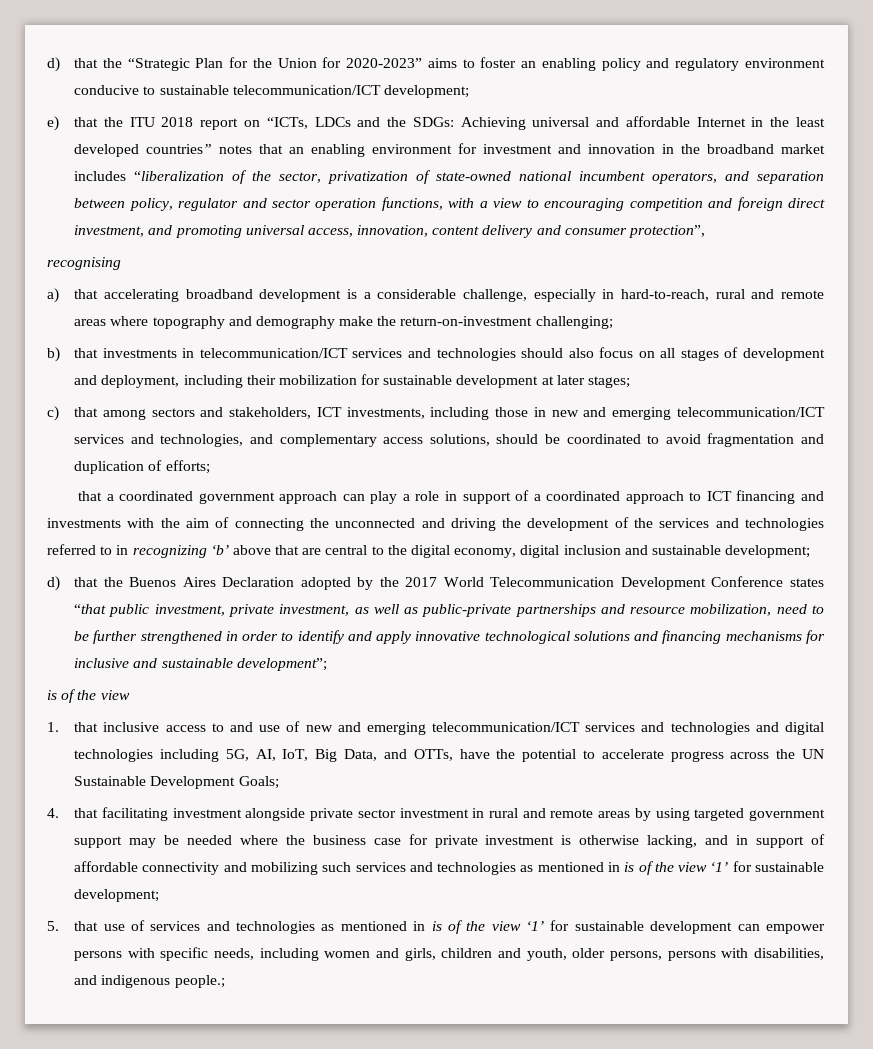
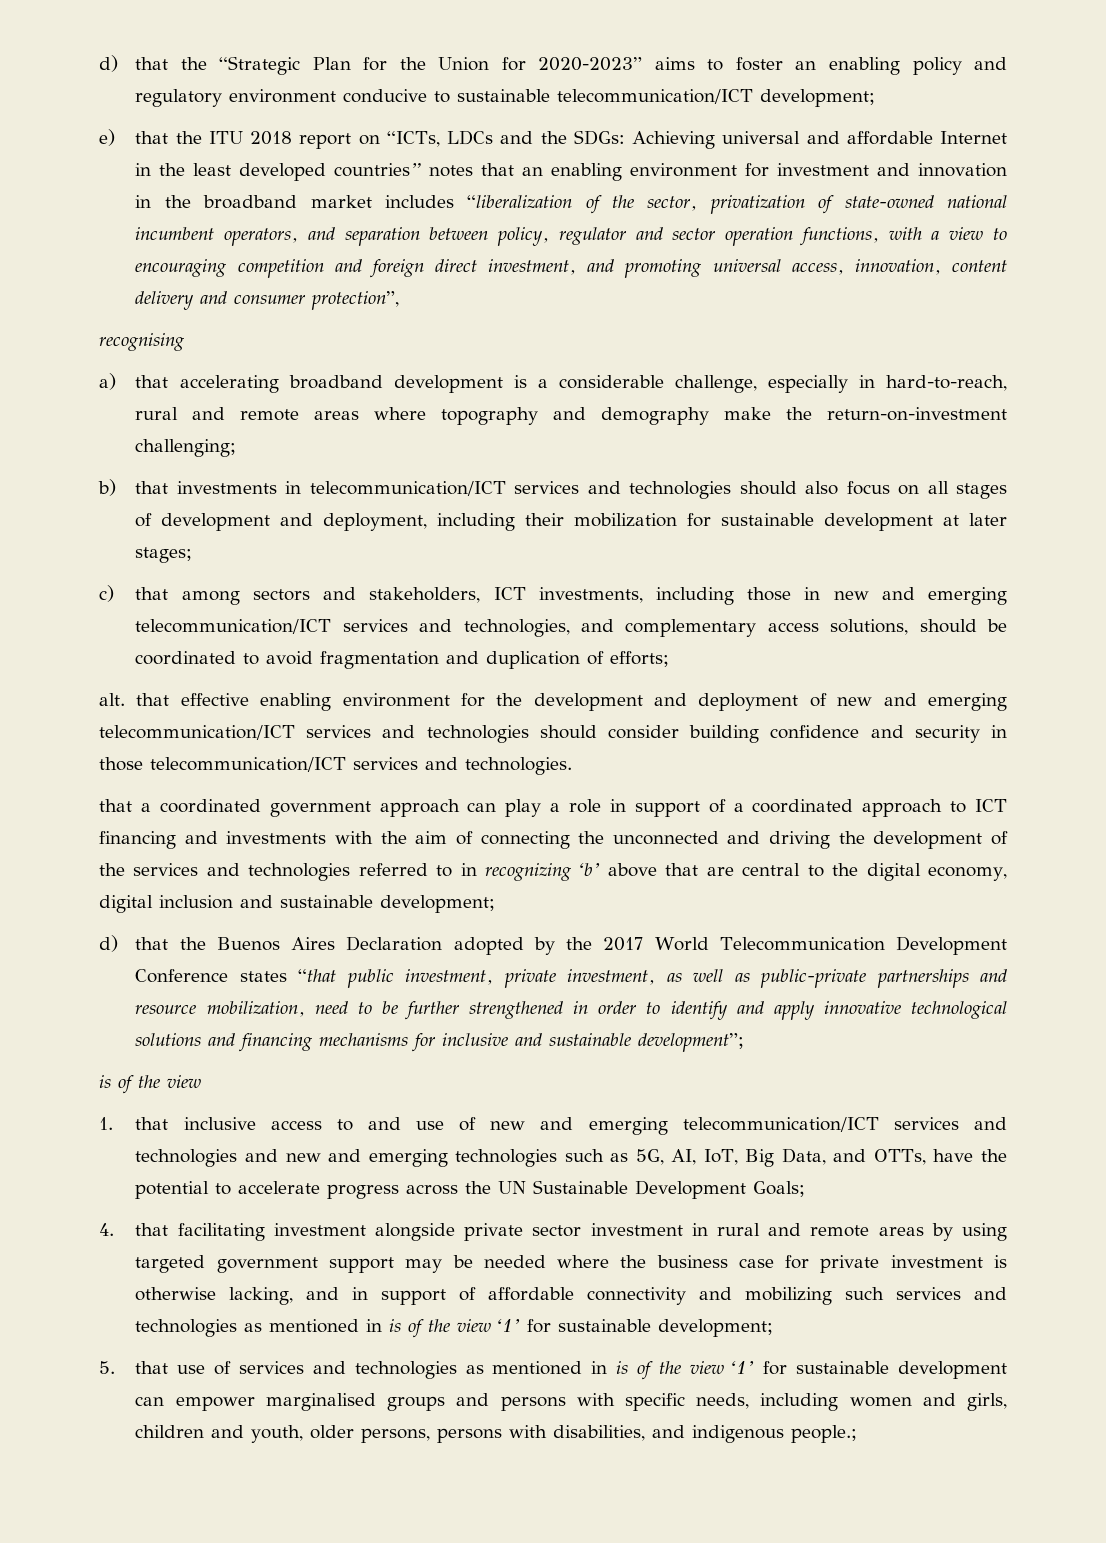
(210, 467) none -> [99,693,1007,711] [99,725,1008,743] [99,757,572,775] // alt. that effective enabling environment for the development and deployment of new and emerging telecommunication/ICT services and technologies should consider building confidence and security in those telecommunication/ICT services and technologies.
[784,722,824,735] [74,749,219,762] digital technologies including -> [285,1149,629,1167] new and emerging technologies such as
(826, 929) none -> [265,1393,490,1411] marginalised groups and

